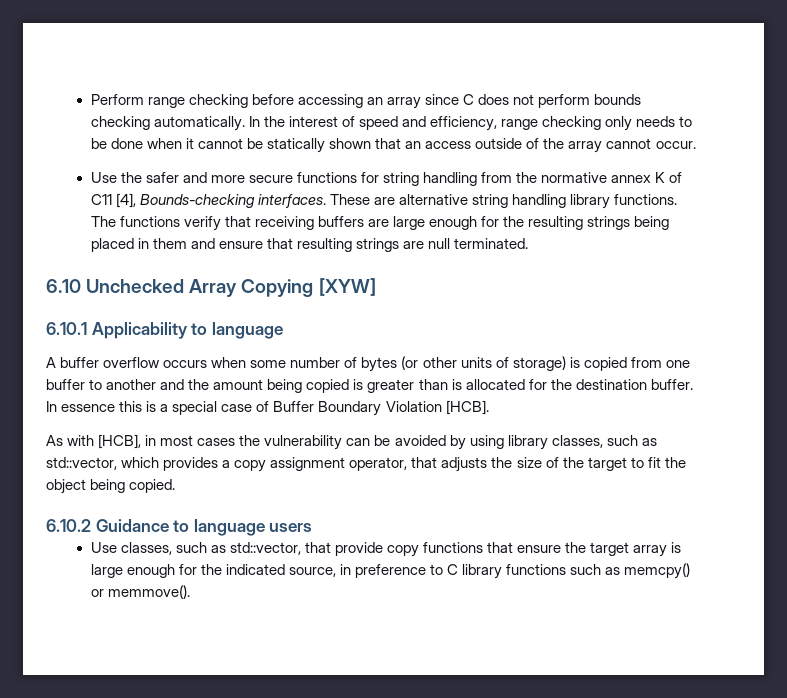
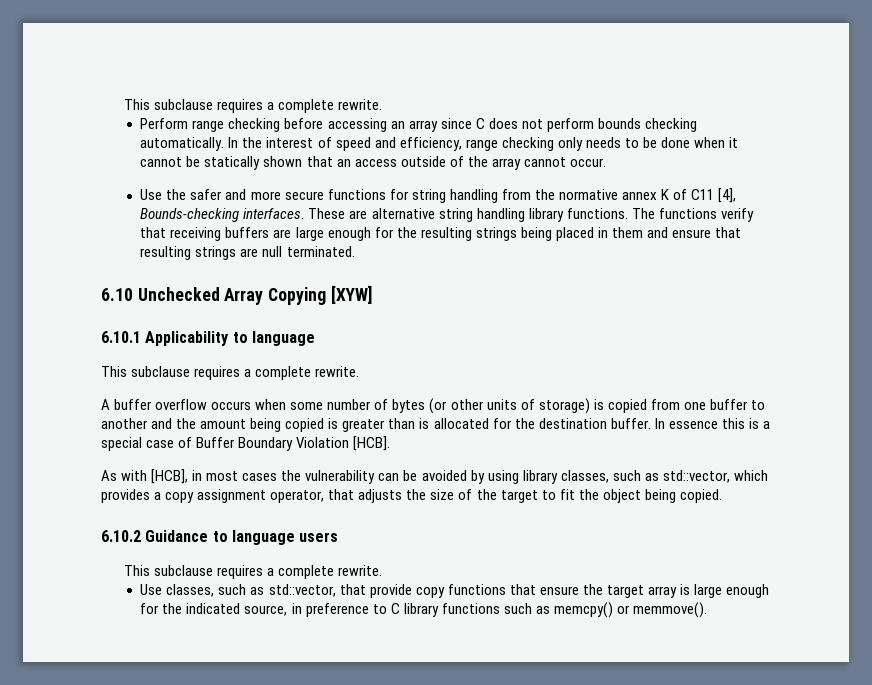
(90, 99) none -> [123,99,383,113] This subclause requires a complete rewrite. //
(283, 330) none -> [101,366,360,380] // This subclause requires a complete rewrite.
(313, 527) none -> [123,565,383,579] // This subclause requires a complete rewrite.

